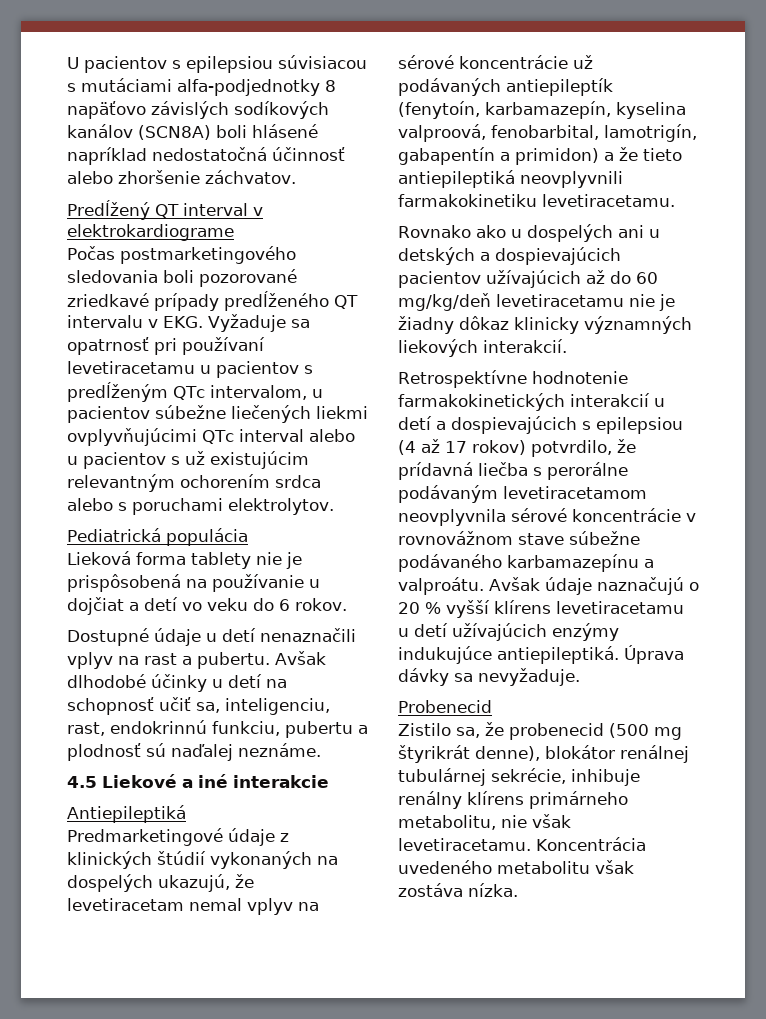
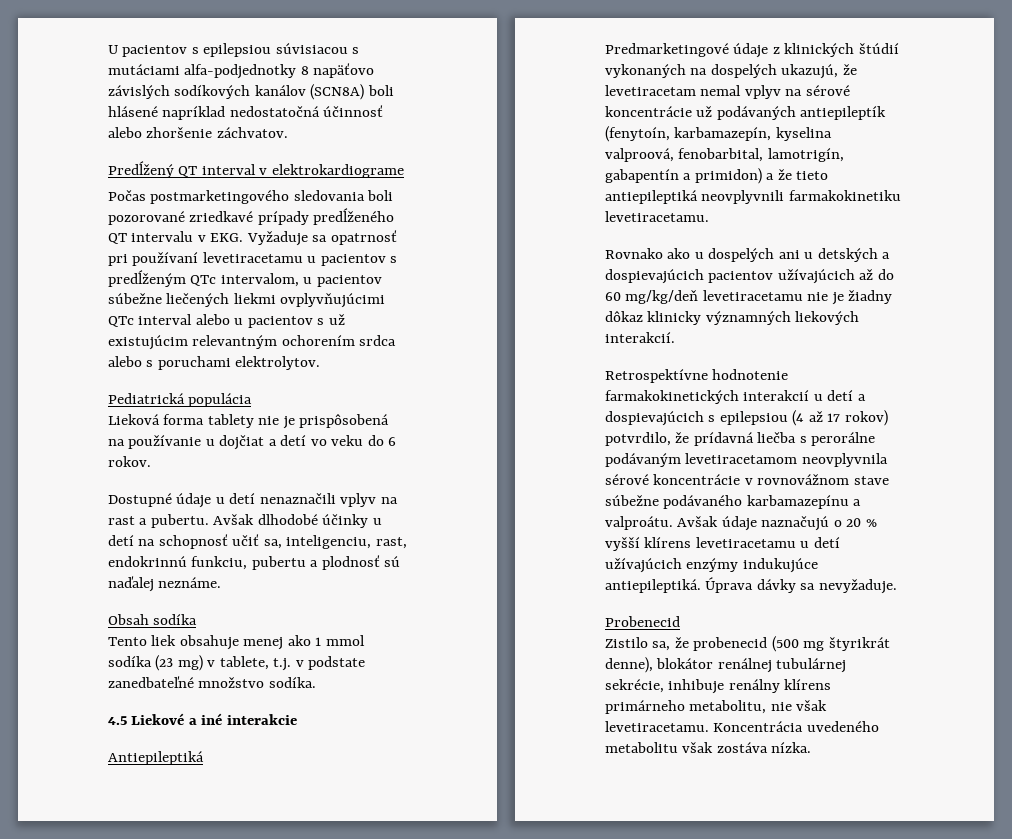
(321, 750) none -> [108,614,198,625] [108,635,365,650] [108,655,366,671] [108,676,316,688] // Obsah sodíka // Tento liek obsahuje menej ako 1 mmol sodíka (23 mg) v tablete, t.j. v podstate zanedbateľné množstvo sodíka.

